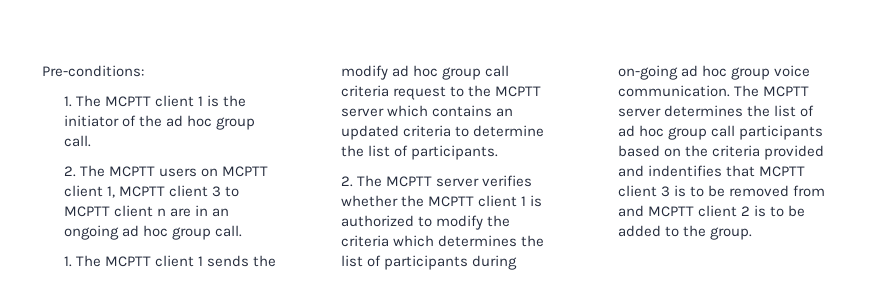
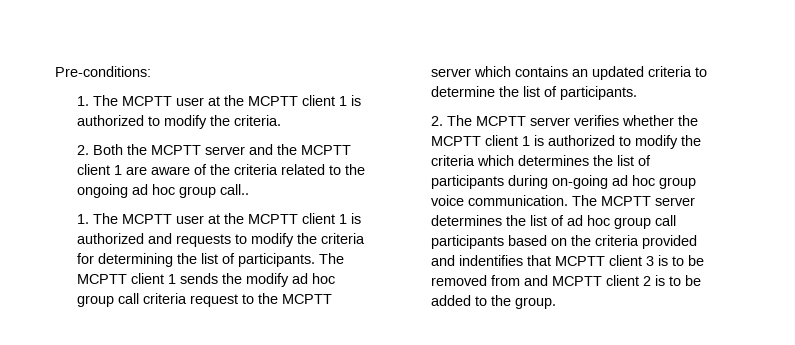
[154,95,246,107] [63,115,255,130] [63,135,91,147] [63,165,268,177] [63,185,239,198] [63,205,229,217] client 1 is the initiator of the ad hoc group call. // 2. The MCPTT users on MCPTT client 1, MCPTT client 3 to MCPTT client n are in an -> [176,95,362,106] [77,115,282,129] [77,144,352,155] [77,164,366,175] user at the MCPTT client 1 is authorized to modify the criteria. // 2. Both the MCPTT server and the MCPTT client 1 are aware of the criteria related to the
[214,225,242,237] [63,255,151,267] call. // 1. The MCPTT -> [220,184,250,195] [77,213,362,224] [77,233,366,247] [77,253,345,267] [77,274,128,284] call.. // 1. The MCPTT user at the MCPTT client 1 is authorized and requests to modify the criteria for determining the list of participants. The MCPTT

